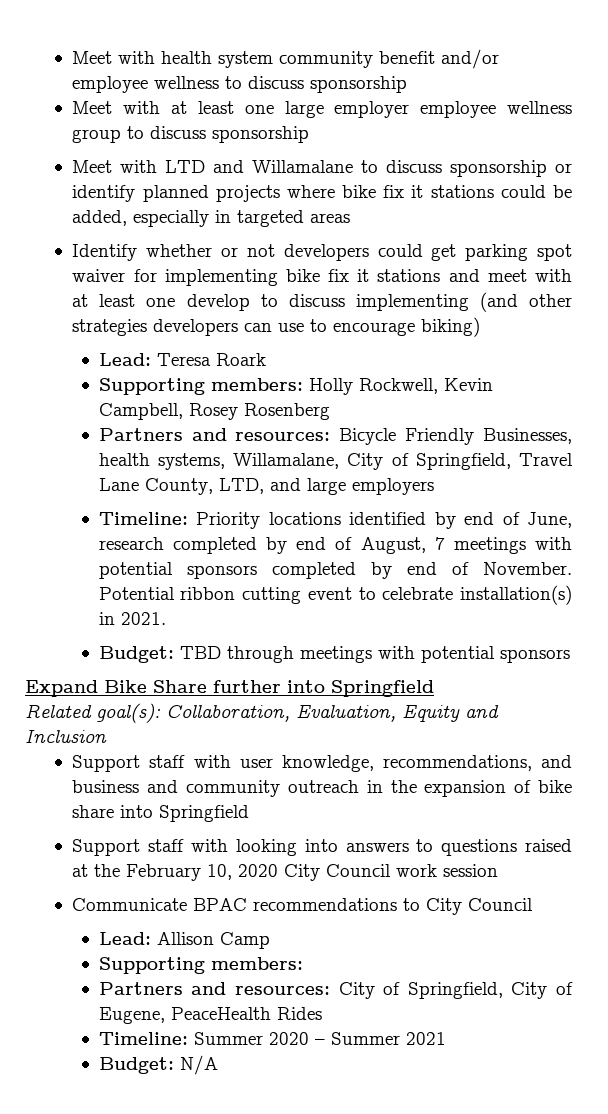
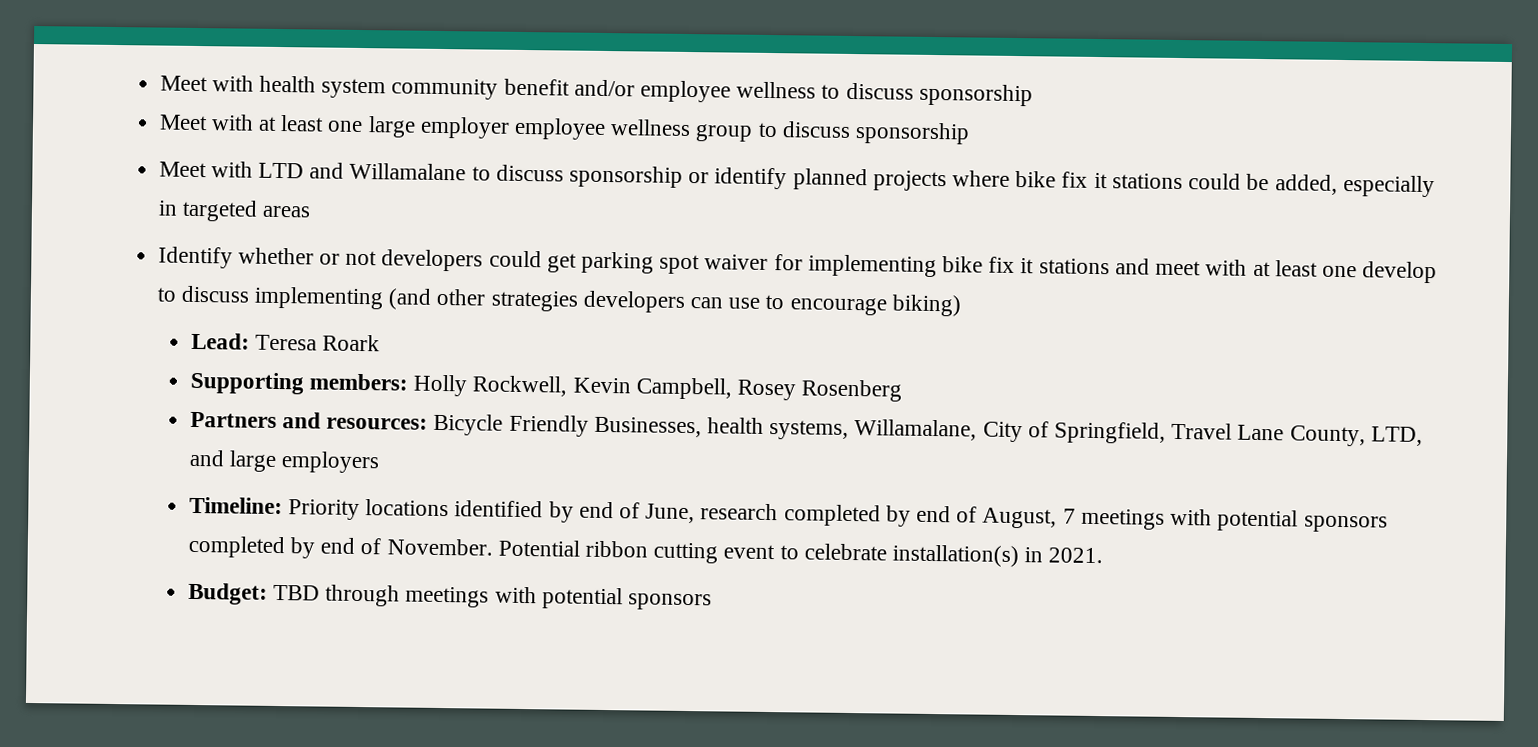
[25,680,434,697] [25,703,499,723] [25,730,107,743] [72,755,572,772] [72,780,572,797] [72,805,250,822] [72,839,572,856] [72,864,499,881] [72,898,534,915] [98,932,270,949] [98,957,303,974] [98,982,574,999] [98,1007,322,1024] [98,1032,446,1045] [98,1055,218,1075] // Expand Bike Share further into Springfield // Related goal(s): Collaboration, Evaluation, Equity and Inclusion // Support staff with user knowledge, recommendations, and business and community outreach in the expansion of bike share into Springfield // Support staff with looking into answers to questions raised at the February 10, 2020 City Council work session // Communicate BPAC recommendations to City Council // Lead: Allison Camp // Supporting members: // Partners and resources: City of Springfield, City of Eugene, PeaceHealth Rides // Timeline: Summer 2020 – Summer 2021 // Budget: N/A -> (712, 602) none

